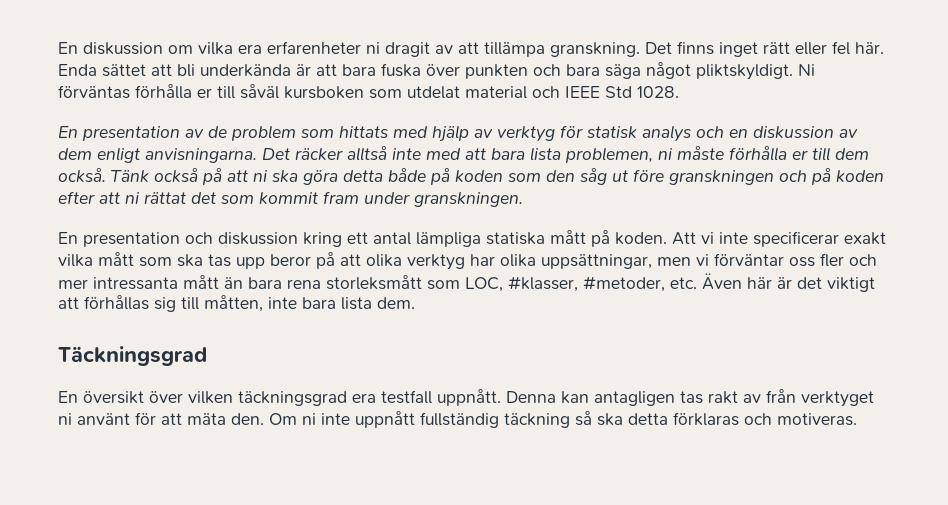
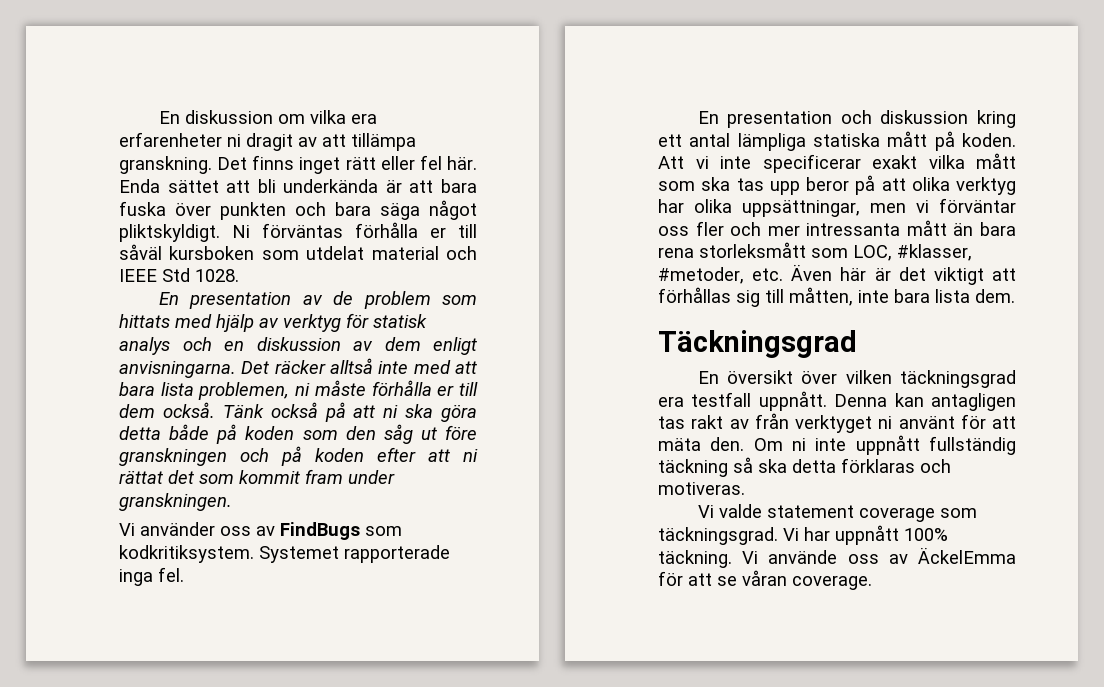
(523, 199) none -> [119,522,402,540] [119,545,450,563] [119,567,184,586] // Vi använder oss av FindBugs som kodkritiksystem. Systemet rapporterade inga fel.
(857, 419) none -> [697,504,977,522] [658,525,948,545] [658,547,1016,568] [658,570,872,590] // Vi valde statement coverage som täckningsgrad. Vi har uppnått 100% täckning. Vi använde oss av ÄckelEmma för att se våran coverage.

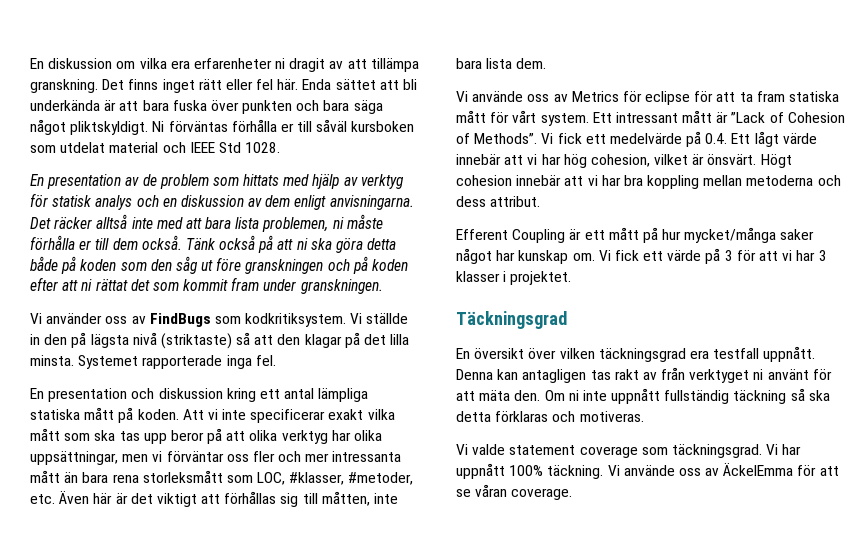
(254, 554) none -> [350,313,409,324] [30,332,410,349] [30,355,74,366] Vi ställde in den på lägsta nivå (striktaste) så att den klagar på det lilla minsta.
(1015, 296) none -> [456,91,840,105] [456,110,845,126] [456,131,817,147] [456,154,792,168] [456,175,841,189] [456,196,541,207] [456,227,815,243] [456,248,827,264] [456,271,572,285] // Vi använde oss av Metrics för eclipse för att ta fram statiska mått för vårt system. Ett intressant mått är ”Lack of Cohesion of Methods”. Vi fick ett medelvärde på 0.4. Ett lågt värde innebär att vi har hög cohesion, vilket är önsvärt. Högt cohesion innebär att vi har bra koppling mellan metoderna och dess attribut. // Efferent Coupling är ett mått på hur mycket/många saker något har kunskap om. Vi fick ett värde på 3 för att vi har 3 klasser i projektet.

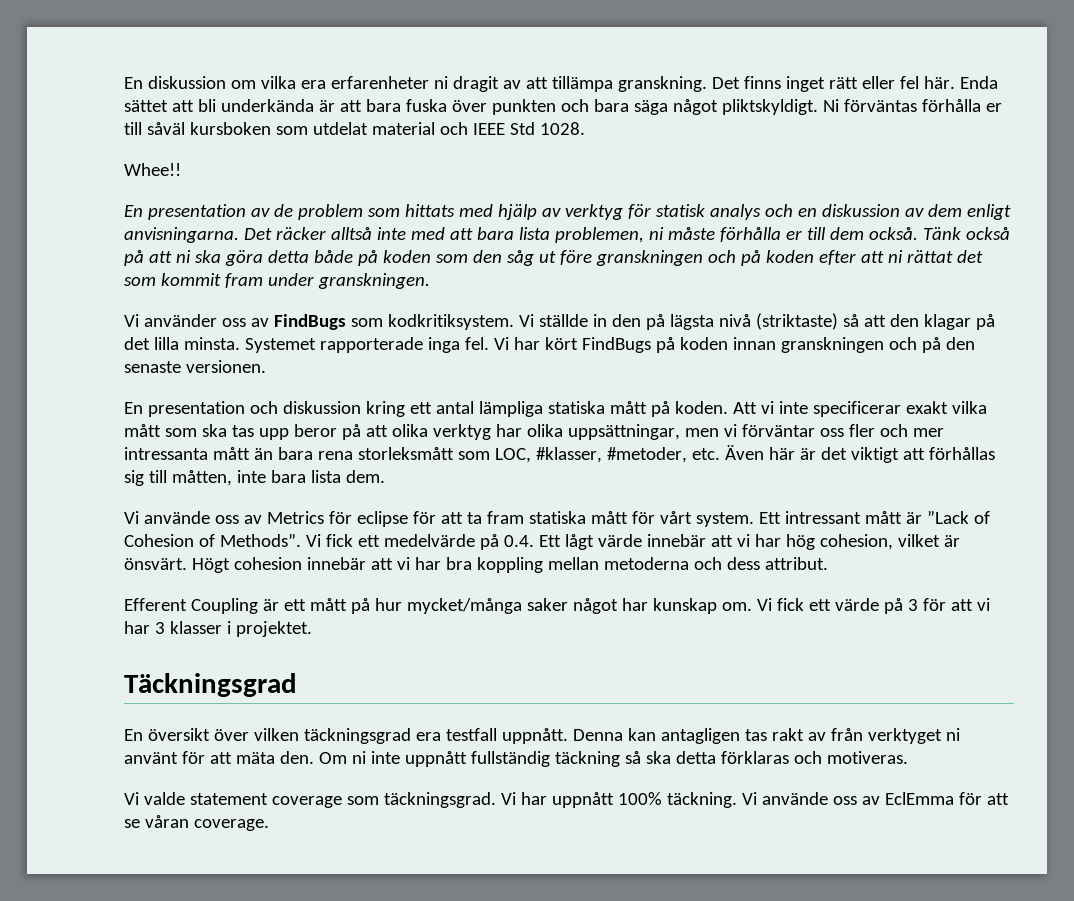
(281, 147) none -> [124,163,181,176] // Whee!!
(276, 360) none -> [493,337,975,353] [124,360,266,373] Vi har kört FindBugs på koden innan granskningen och på den senaste versionen.
[723,462,794,476] ÄckelEmma -> [884,792,954,805] EclEmma

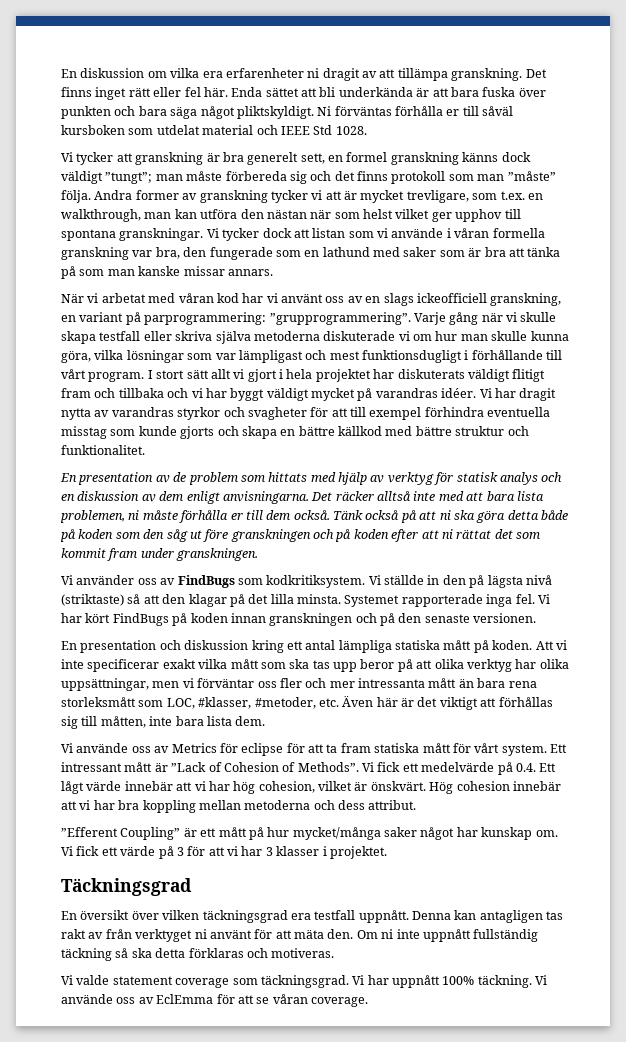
[124,163,181,176] Whee!! -> [61,152,531,165] [61,171,556,184] [61,190,543,203] [61,209,521,222] [61,228,545,241] [61,247,561,260] [61,266,273,279] [61,293,562,306] [61,312,557,325] [61,331,569,344] [61,350,563,363] [61,369,546,382] [61,388,557,401] [61,407,551,420] [61,426,529,439] [61,445,145,455] Vi tycker att granskning är bra generelt sett, en formel granskning känns dock väldigt ”tungt”; man måste förbereda sig och det finns protokoll som man ”måste” följa. Andra former av granskning tycker vi att är mycket trevligare, som t.ex. en walkthrough, man kan utföra den nästan när som helst vilket ger upphov till spontana granskningar. Vi tycker dock att listan som vi använde i våran formella granskning var bra, den fungerade som en lathund med saker som är bra att tänka på som man kanske missar annars. // När vi arbetat med våran kod har vi använt oss av en slags ickeofficiell granskning, en variant på parprogrammering: ”grupprogrammering”. Varje gång när vi skulle skapa testfall eller skriva själva metoderna diskuterade vi om hur man skulle kunna göra, vilka lösningar som var lämpligast och mest funktionsdugligt i förhållande till vårt program. I stort sätt allt vi gjort i hela projektet har diskuterats väldigt flitigt fram och tillbaka och vi har byggt väldigt mycket på varandras idéer. Vi har dragit nytta av varandras styrkor och svagheter för att till exempel förhindra eventuella misstag som kunde gjorts och skapa en bättre källkod med bättre struktur och funktionalitet.
[124,558,230,573] önsvärt. Högt -> [370,781,454,794] önskvärt. Hög
[124,598,258,614] Efferent Coupling -> [61,827,181,840] ”Efferent Coupling”

